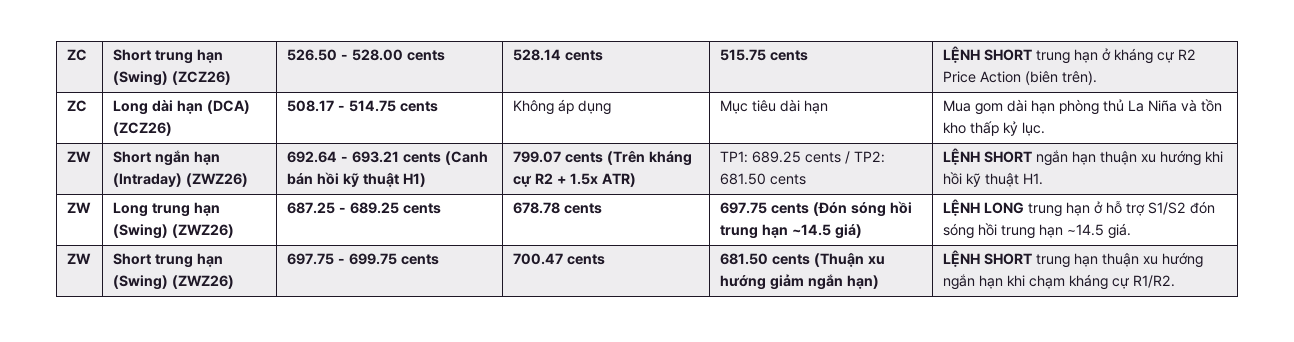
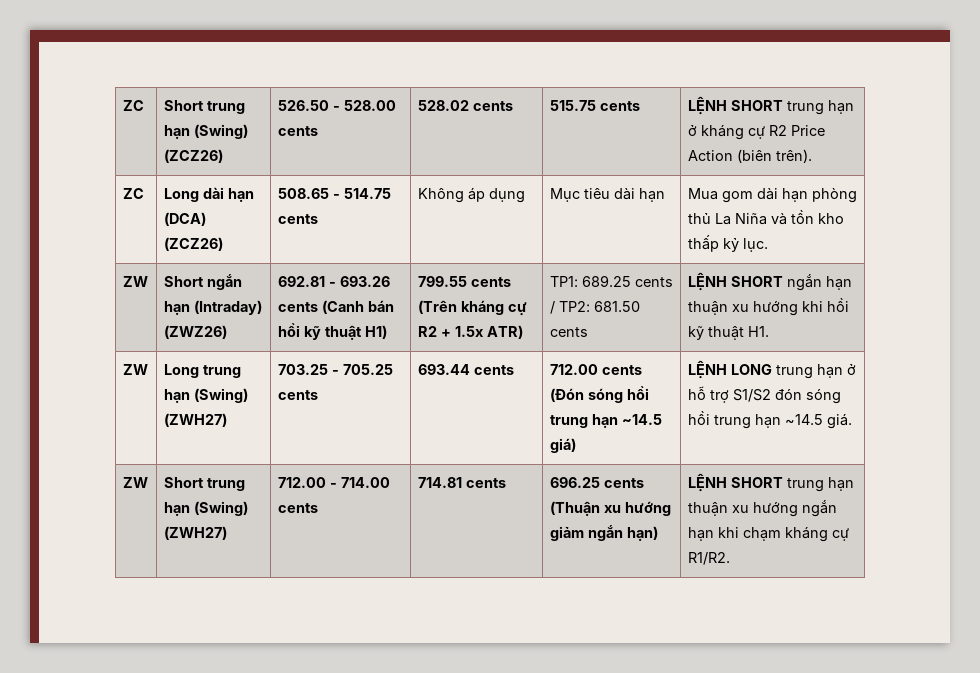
[513,49,562,61] 528.14 -> [417,100,469,111] 528.02
[287,100,335,112] 508.17 -> [277,188,329,199] 508.65
[287,151,400,163] 692.64 - 693.21 -> [277,276,390,287] 692.81 - 693.26
[513,151,562,163] 799.07 -> [417,276,467,287] 799.55
[172,224,235,238] [287,202,442,214] [513,202,603,214] [720,202,768,214] (ZWZ26) | 687.25 - 689.25 cents | 678.78 cents | 697.75 -> [163,413,227,427] [277,364,393,375] [277,390,318,400] [417,364,514,375] [549,364,598,375] (ZWH27) | 703.25 - 705.25 cents | 693.44 cents | 712.00
[172,275,235,289] [287,253,440,265] [513,253,606,265] [720,253,769,265] (ZWZ26) | 697.75 - 699.75 cents | 700.47 cents | 681.50 -> [163,526,227,540] [277,477,390,488] [277,503,318,513] [417,477,506,488] [549,477,600,488] (ZWH27) | 712.00 - 714.00 cents | 714.81 cents | 696.25

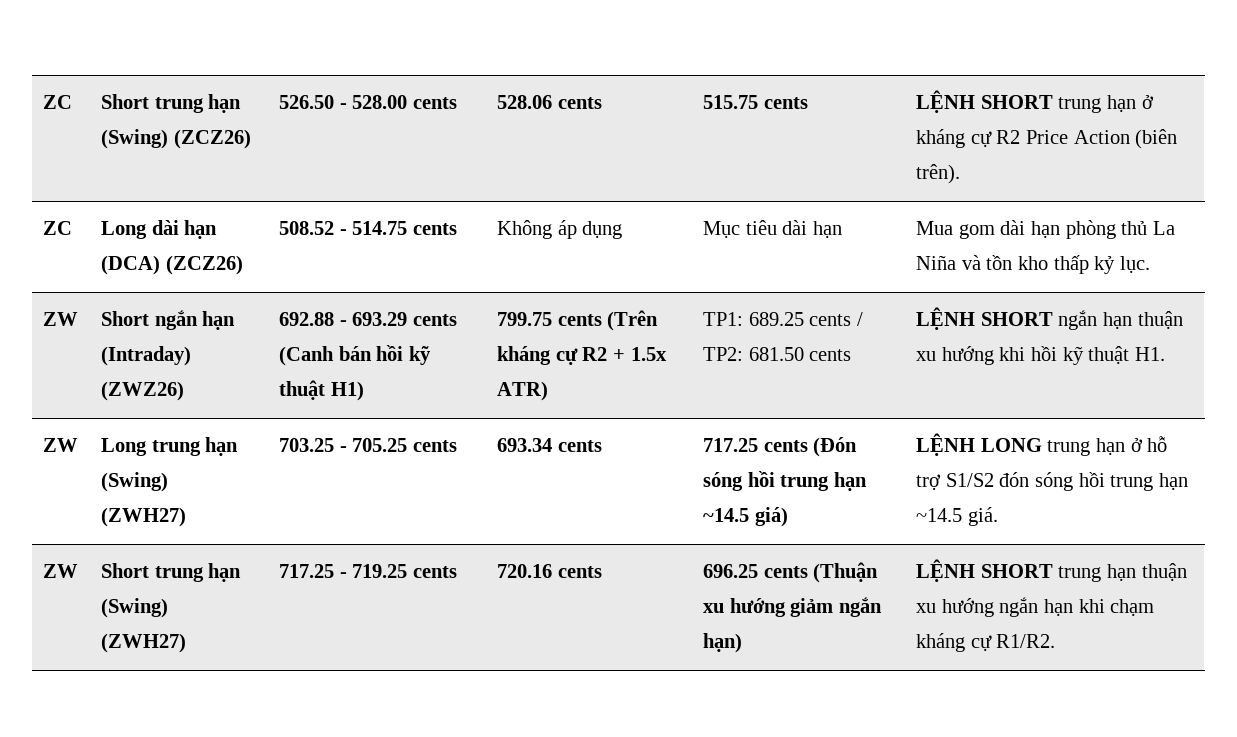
[417,100,469,111] 528.02 -> [497,95,553,109] 528.06
[277,188,329,199] 508.65 -> [279,221,335,235] 508.52
[277,276,390,287] 692.81 - 693.26 -> [279,312,408,326] 692.88 - 693.29
[417,276,467,287] 799.55 -> [497,312,553,326] 799.75
[417,364,514,375] [549,364,598,375] 693.44 cents | 712.00 -> [497,438,602,452] [703,438,759,452] 693.34 cents | 717.25
[277,477,390,488] [277,503,318,513] [417,477,462,488] 712.00 - 714.00 cents | 714.81 -> [279,564,457,578] [497,564,553,578] 717.25 - 719.25 cents | 720.16

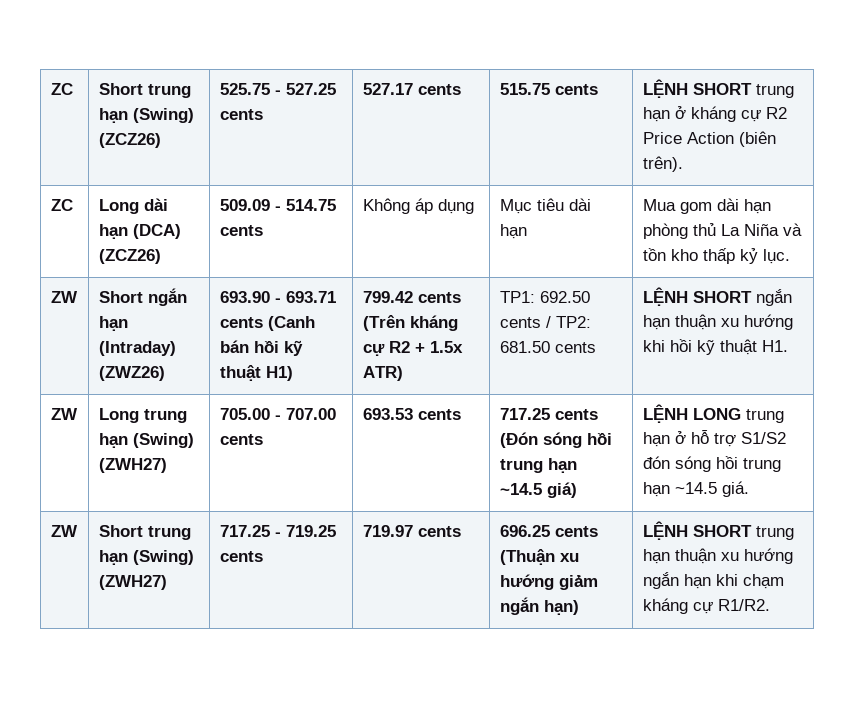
[279,95,457,109] [497,95,553,109] 526.50 - 528.00 cents | 528.06 -> [219,83,336,95] [219,109,263,120] [362,83,413,95] 525.75 - 527.25 cents | 527.17
[279,221,335,235] 508.52 -> [219,199,270,211] 509.09
[279,312,408,326] 692.88 - 693.29 -> [219,291,336,303] 693.90 - 693.71
[497,312,553,326] 799.75 -> [362,291,413,303] 799.42
[748,312,804,326] 689.25 -> [539,291,590,303] 692.50
[279,438,457,452] [497,438,553,452] 703.25 - 705.25 cents | 693.34 -> [219,408,336,420] [219,434,263,445] [362,408,413,420] 705.00 - 707.00 cents | 693.53
[497,564,553,578] 720.16 -> [362,525,413,537] 719.97

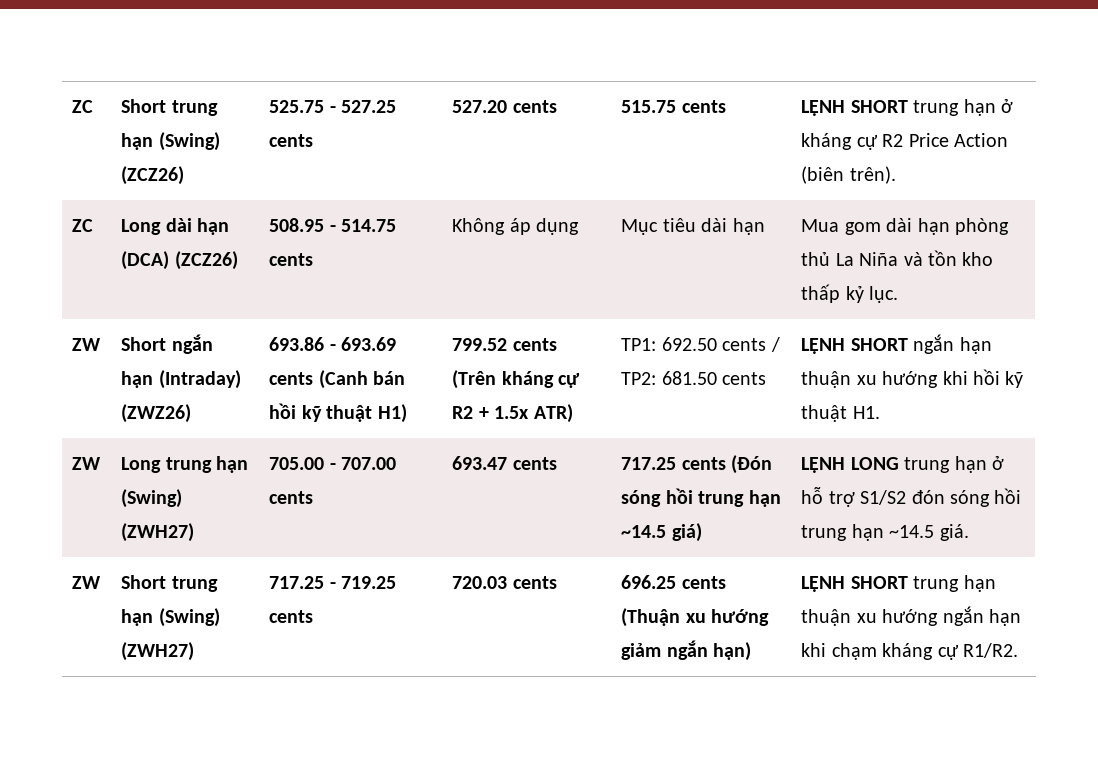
[362,83,413,95] 527.17 -> [452,100,508,113] 527.20
[219,199,270,211] 509.09 -> [269,218,325,232] 508.95
[219,291,336,303] 693.90 - 693.71 -> [269,337,397,351] 693.86 - 693.69
[362,291,413,303] 799.42 -> [452,338,508,351] 799.52
[362,408,413,420] 693.53 -> [452,456,508,470] 693.47
[362,525,413,537] 719.97 -> [452,576,508,589] 720.03

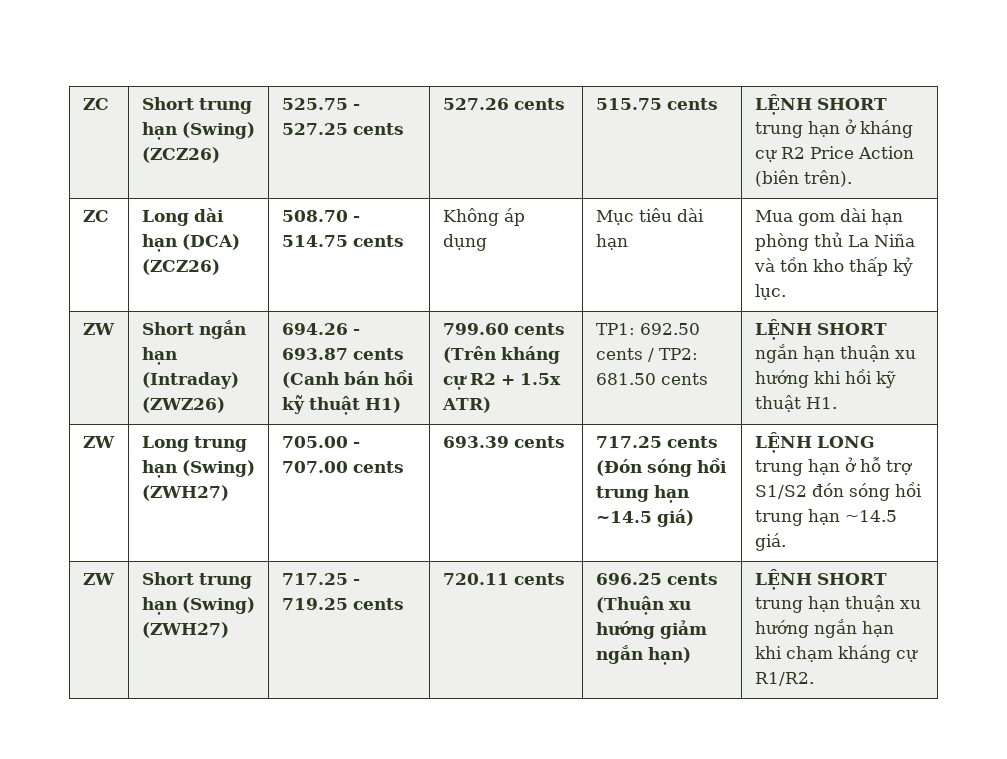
[452,100,508,113] 527.20 -> [442,98,509,110] 527.26
[269,218,325,232] 508.95 -> [281,210,348,222] 508.70
[269,337,397,351] 693.86 - 693.69 -> [281,323,360,335] [281,348,348,360] 694.26 - 693.87
[452,338,508,351] 799.52 -> [442,323,509,335] 799.60
[452,456,508,470] 693.47 -> [442,436,509,448] 693.39
[452,576,508,589] 720.03 -> [442,573,509,585] 720.11

